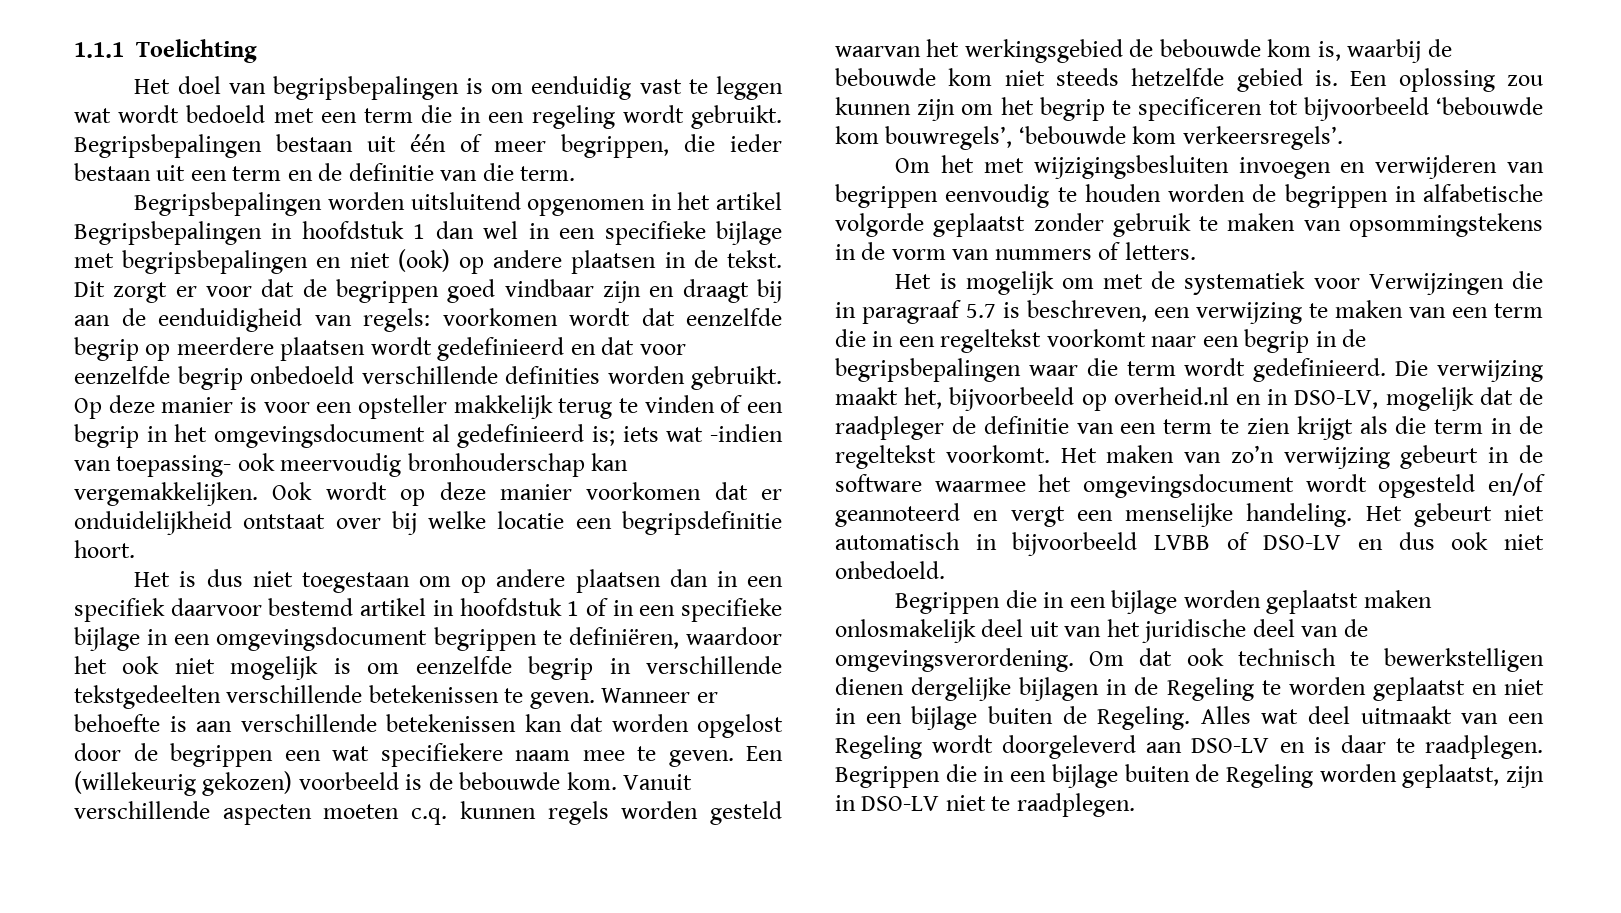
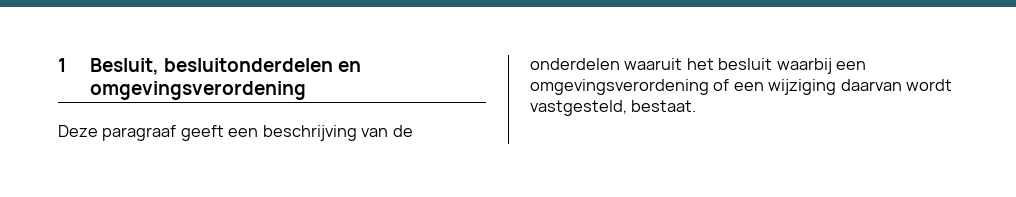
[74,39,257,63] [134,76,783,100] [74,105,782,129] [74,134,782,158] [74,163,576,181] [134,192,783,216] [74,221,782,245] [74,249,782,274] [74,279,783,303] [74,308,782,332] [74,337,686,361] [74,366,782,390] [74,395,783,419] [74,424,783,448] [74,453,629,477] [74,482,782,506] [74,511,782,535] [74,540,135,558] [134,569,783,593] [74,598,782,622] [74,627,782,651] [74,656,782,680] [74,685,718,709] [74,714,783,738] [74,743,783,767] [74,771,693,796] [74,801,782,825] [835,39,1452,63] [835,68,1543,92] [835,97,1543,121] [835,126,1343,150] [895,155,1544,179] [835,184,1543,208] [835,213,1543,237] [835,242,1196,260] [895,271,1543,295] [835,300,1543,324] [835,329,1367,353] [835,358,1543,382] [835,387,1543,411] [835,416,1543,440] [835,445,1543,469] [835,473,1545,498] [835,503,1544,527] [835,532,1544,556] [835,561,945,579] [895,590,1432,614] [835,619,1368,643] [835,648,1544,672] [835,677,1544,701] [835,706,1544,730] [835,735,1543,759] [835,764,1544,788] [835,793,1135,817] 1.1.1 Toelichting // Het doel van begripsbepalingen is om eenduidig vast te leggen wat wordt bedoeld met een term die in een regeling wordt gebruikt. Begripsbepalingen bestaan uit één of meer begrippen, die ieder bestaan uit een term en de definitie van die term. // Begripsbepalingen worden uitsluitend opgenomen in het artikel Begripsbepalingen in hoofdstuk 1 dan wel in een specifieke bijlage met begripsbepalingen en niet (ook) op andere plaatsen in de tekst. Dit zorgt er voor dat de begrippen goed vindbaar zijn en draagt bij aan de eenduidigheid van regels: voorkomen wordt dat eenzelfde begrip op meerdere plaatsen wordt gedefinieerd en dat voor eenzelfde begrip onbedoeld verschillende definities worden gebruikt. Op deze manier is voor een opsteller makkelijk terug te vinden of een begrip in het omgevingsdocument al gedefinieerd is; iets wat -indien van toepassing- ook meervoudig bronhouderschap kan vergemakkelijken. Ook wordt op deze manier voorkomen dat er onduidelijkheid ontstaat over bij welke locatie een begripsdefinitie hoort. // Het is dus niet toegestaan om op andere plaatsen dan in een specifiek daarvoor bestemd artikel in hoofdstuk 1 of in een specifieke bijlage in een omgevingsdocument begrippen te definiëren, waardoor het ook niet mogelijk is om eenzelfde begrip in verschillende tekstgedeelten verschillende betekenissen te geven. Wanneer er behoefte is aan verschillende betekenissen kan dat worden opgelost door de begrippen een wat specifiekere naam mee te geven. Een (willekeurig gekozen) voorbeeld is de bebouwde kom. Vanuit verschillende aspecten moeten c.q. kunnen regels worden gesteld waarvan het werkingsgebied de bebouwde kom is, waarbij de bebouwde kom niet steeds hetzelfde gebied is. Een oplossing zou kunnen zijn om het begrip te specificeren tot bijvoorbeeld ‘bebouwde kom bouwregels’, ‘bebouwde kom verkeersregels’. // Om het met wijzigingsbesluiten invoegen en verwijderen van begrippen eenvoudig te houden worden de begrippen in alfabetische volgorde geplaatst zonder gebruik te maken van opsommingstekens in de vorm van nummers of letters. // Het is mogelijk om met de systematiek voor Verwijzingen die in paragraaf 5.7 is beschreven, een verwijzing te maken van een term die in een regeltekst voorkomt naar een begrip in de begripsbepalingen waar die term wordt gedefinieerd. Die verwijzing maakt het, bijvoorbeeld op overheid.nl en in DSO-LV, mogelijk dat de raadpleger de definitie van een term te zien krijgt als die term in de regeltekst voorkomt. Het maken van zo’n verwijzing gebeurt in de software waarmee het omgevingsdocument wordt opgesteld en/of geannoteerd en vergt een menselijke handeling. Het gebeurt niet automatisch in bijvoorbeeld LVBB of DSO-LV en dus ook niet onbedoeld. // Begrippen die in een bijlage worden geplaatst maken onlosmakelijk deel uit van het juridische deel van de omgevingsverordening. Om dat ook technisch te bewerkstelligen dienen dergelijke bijlagen in de Regeling te worden geplaatst en niet in een bijlage buiten de Regeling. Alles wat deel uitmaakt van een Regeling wordt doorgeleverd aan DSO-LV en is daar te raadplegen. Begrippen die in een bijlage buiten de Regeling worden geplaatst, zijn in DSO-LV niet te raadplegen. -> [58,58,362,75] [90,81,307,100] [58,125,413,141] [530,58,867,74] [530,79,953,95] [530,100,697,116] 1 Besluit, besluitonderdelen en omgevingsverordening // Deze paragraaf geeft een beschrijving van de onderdelen waaruit het besluit waarbij een omgevingsverordening of een wijziging daarvan wordt vastgesteld, bestaat.

